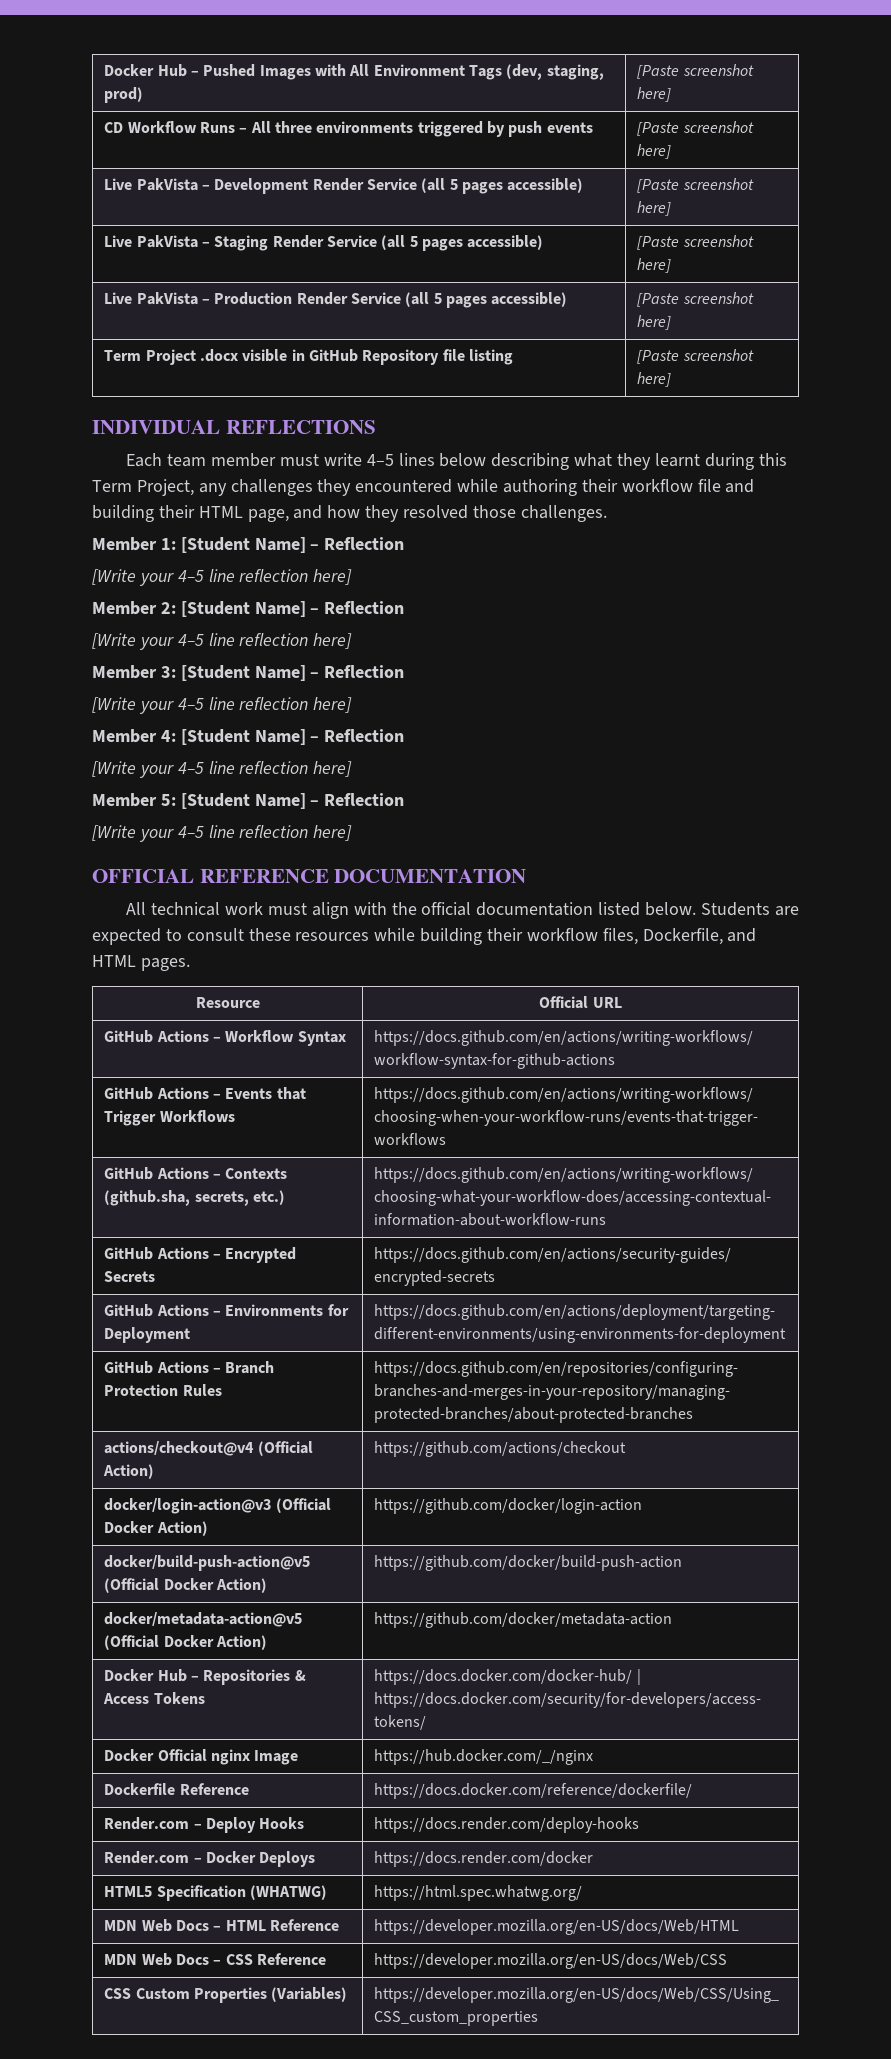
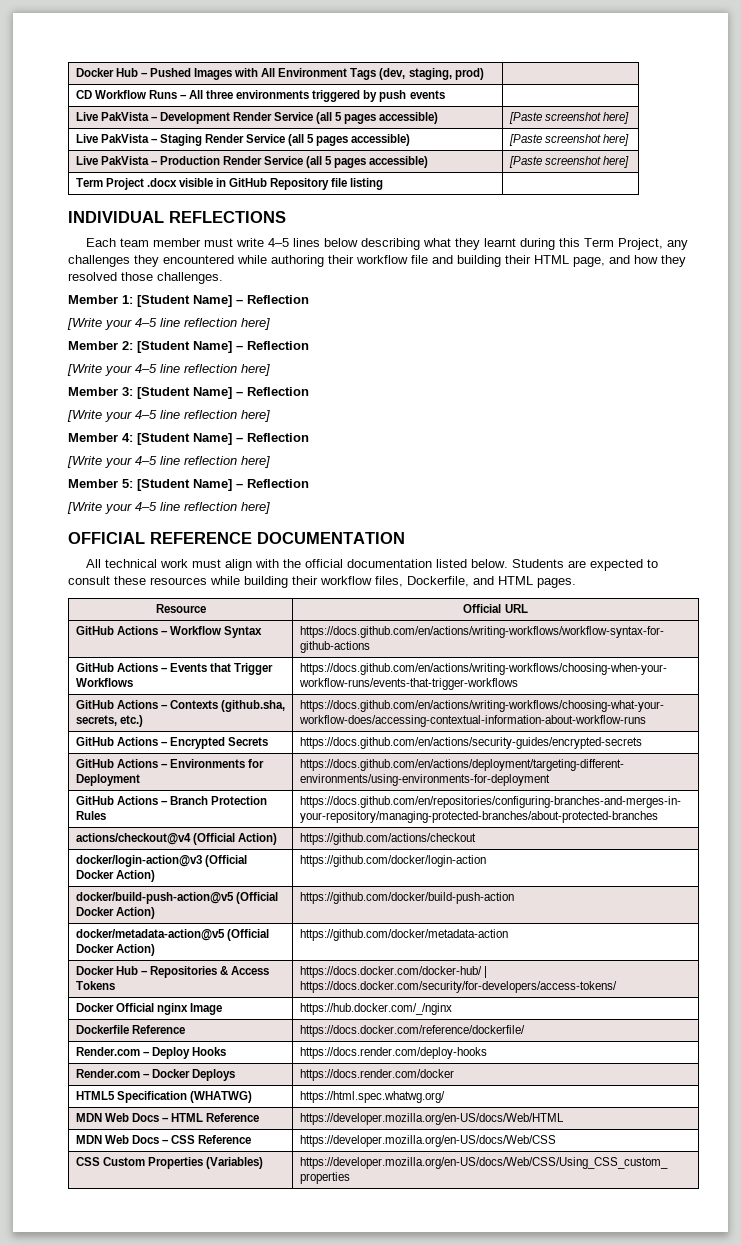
[637,64,754,79] [637,87,672,102] [Paste screenshot here] -> (484, 74) none
[637,121,754,136] [637,144,672,159] [Paste screenshot here] -> (445, 94) none
[637,349,754,364] [637,372,672,387] [Paste screenshot here] -> (384, 184) none

